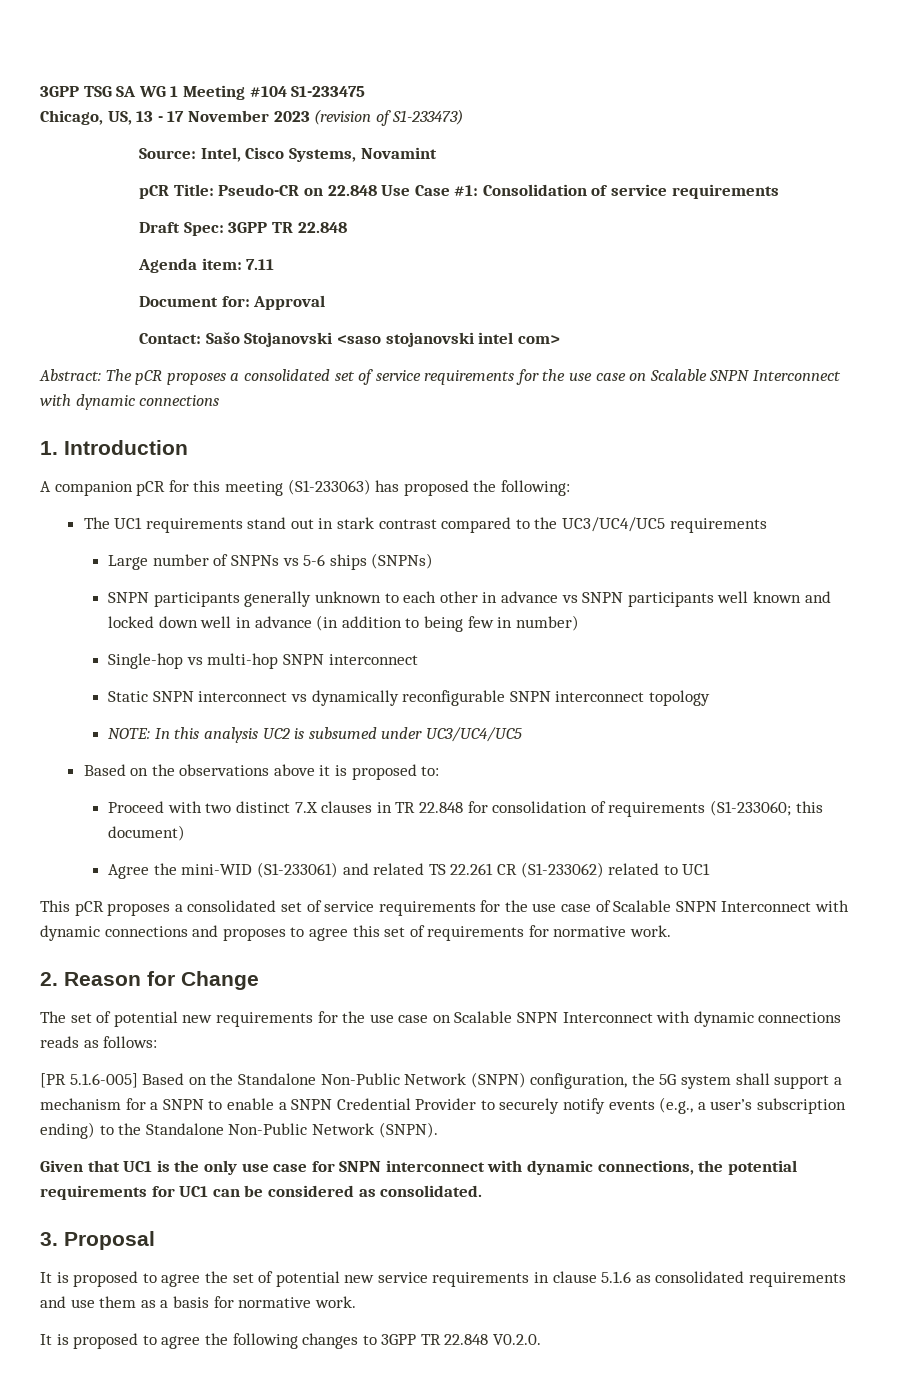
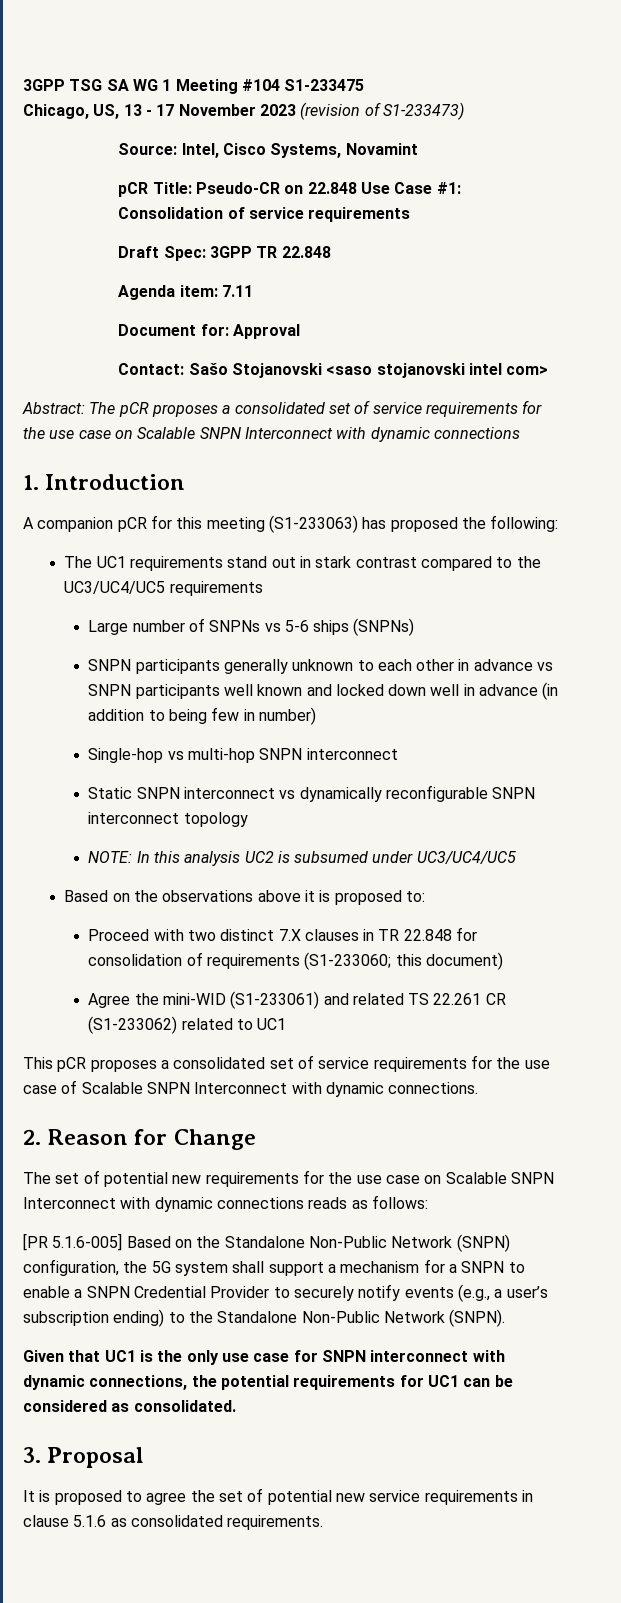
[104,925,672,941] connections and proposes to agree this set of requirements for normative work. -> [388,1082,479,1094] connections.
[749,1272,847,1287] [40,1296,356,1308] [40,1333,542,1349] requirements and use them as a basis for normative work. // It is proposed to agree the following changes to 3GPP TR 22.848 V0.2.0. -> [227,1515,324,1530] requirements.

